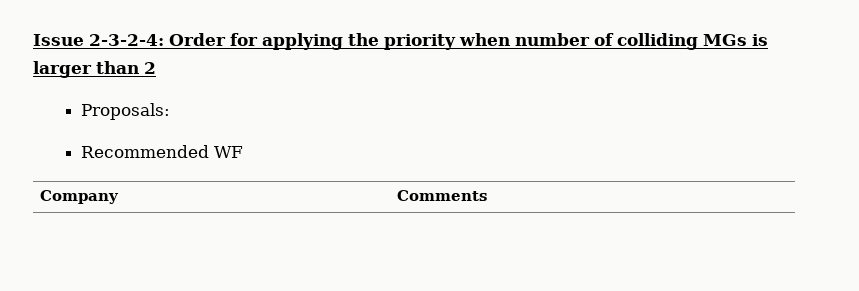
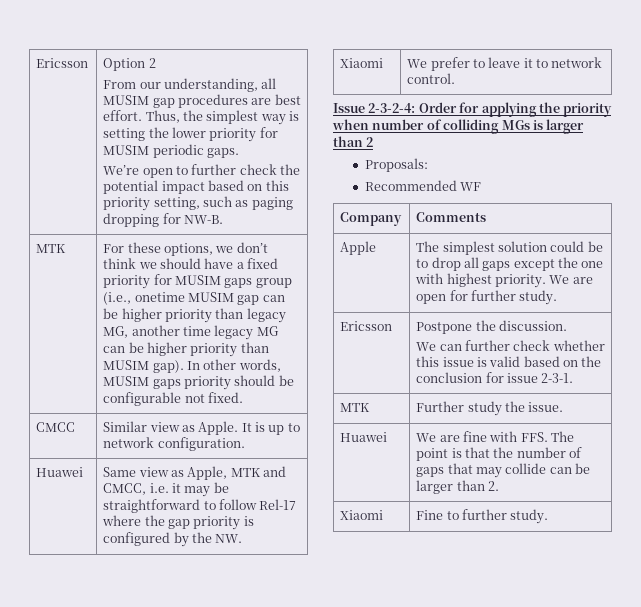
(33, 40) none -> [36,58,89,68] [103,58,156,71] [103,78,277,92] [103,94,301,108] [103,110,300,125] [103,127,278,142] [103,144,239,158] [103,164,301,178] [103,180,289,194] [103,196,293,211] [103,213,223,227] [36,244,67,253] [103,242,268,256] [103,258,279,269] [103,274,292,289] [103,292,285,305] [103,308,286,323] [103,325,279,340] [103,342,269,357] [103,359,281,373] [103,375,294,390] [103,392,243,406] [36,422,76,432] [103,421,300,435] [103,437,245,451] [36,467,84,477] [103,466,287,480] [103,482,229,497] [103,499,297,513] [102,515,254,530] [103,532,243,547] [340,58,384,68] [407,57,603,71] [407,73,456,84] Ericsson | Option 2 // From our understanding, all MUSIM gap procedures are best effort. Thus, the simplest way is setting the lower priority for MUSIM periodic gaps. // We’re open to further check the potential impact based on this priority setting, such as paging dropping for NW-B. // MTK | For these options, we don’t think we should have a fixed priority for MUSIM gaps group (i.e., onetime MUSIM gap can be higher priority than legacy MG, another time legacy MG can be higher priority than MUSIM gap). In other words, MUSIM gaps priority should be configurable not fixed. // CMCC | Similar view as Apple. It is up to network configuration. // Huawei | Same view as Apple, MTK and CMCC, i.e. it may be straightforward to follow Rel-17 where the gap priority is configured by the NW. // Xiaomi | We prefer to leave it to network control. //
(488, 195) none -> [340,241,377,255] [416,241,603,255] [416,257,604,271] [415,273,593,288] [416,290,558,305] [340,321,393,331] [416,320,567,334] [416,340,605,351] [416,356,602,367] [416,372,574,383] [340,403,371,412] [416,401,564,416] [340,432,388,442] [416,431,575,442] [416,447,583,461] [416,463,591,478] [416,480,499,494] [340,510,384,520] [416,509,549,524] // Apple | The simplest solution could be to drop all gaps except the one with highest priority. We are open for further study. // Ericsson | Postpone the discussion. // We can further check whether this issue is valid based on the conclusion for issue 2-3-1. // MTK | Further study the issue. // Huawei | We are fine with FFS. The point is that the number of gaps that may collide can be larger than 2. // Xiaomi | Fine to further study.

